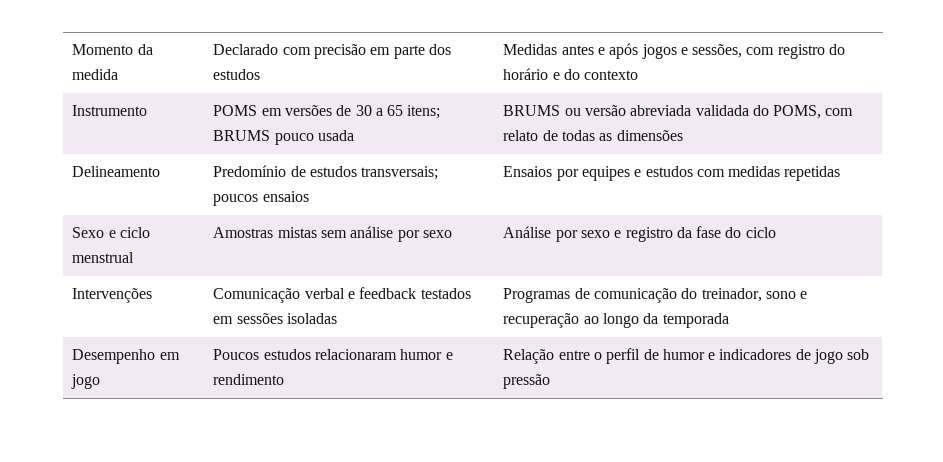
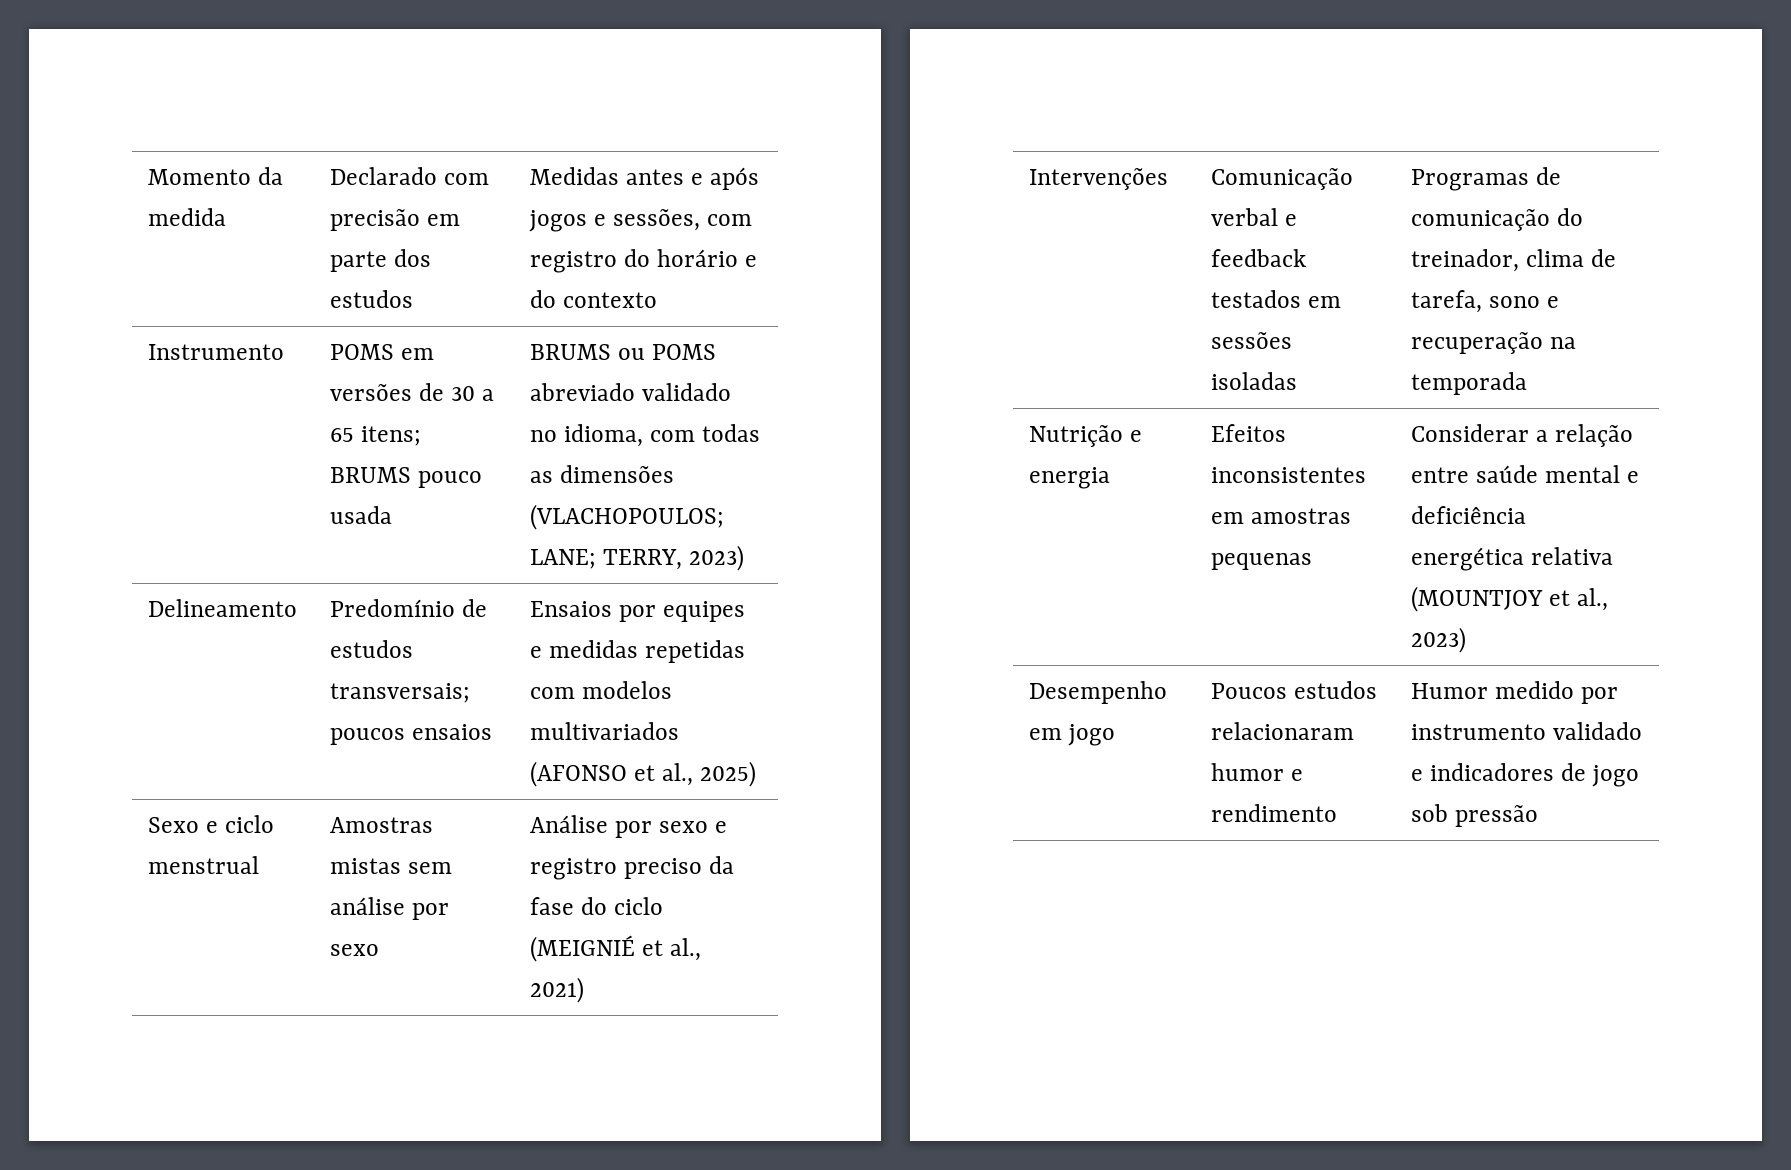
[584,105,854,119] [503,130,558,141] versão abreviada validada do POMS, com relato de -> [652,344,717,360] [529,383,732,401] [529,424,696,447] POMS abreviado validado no idioma, com
(683, 135) none -> [529,504,724,530] [529,545,745,571] (VLACHOPOULOS; LANE; TERRY, 2023)
[645,166,725,177] estudos com -> (542, 652) none
(841, 173) none -> [529,681,673,699] [529,722,679,740] [529,761,757,787] com modelos multivariados (AFONSO et al., 2025)
(673, 234) none -> [624,858,703,879] preciso
(776, 232) none -> [529,935,702,962] [529,977,584,1003] (MEIGNIÉ et al., 2021)
[765,291,808,299] [503,313,729,328] sono e recuperação ao longo da temporada -> [1526,249,1617,267] [1410,290,1560,313] [1410,332,1577,354] [1410,372,1527,395] [1028,425,1143,447] [1028,467,1110,489] [1210,424,1286,442] [1210,467,1366,483] [1210,508,1352,524] [1210,553,1312,570] [1410,424,1634,447] [1410,465,1640,483] [1410,506,1526,524] [1410,547,1614,571] [1410,586,1609,612] [1410,627,1466,653] clima de tarefa, sono e recuperação na temporada // Nutrição e energia | Efeitos inconsistentes em amostras pequenas | Considerar a relação entre saúde mental e deficiência energética relativa (MOUNTJOY et al., 2023)
[503,348,705,364] Relação entre o perfil de humor -> [1410,681,1619,704] [1410,722,1643,740] Humor medido por instrumento validado

